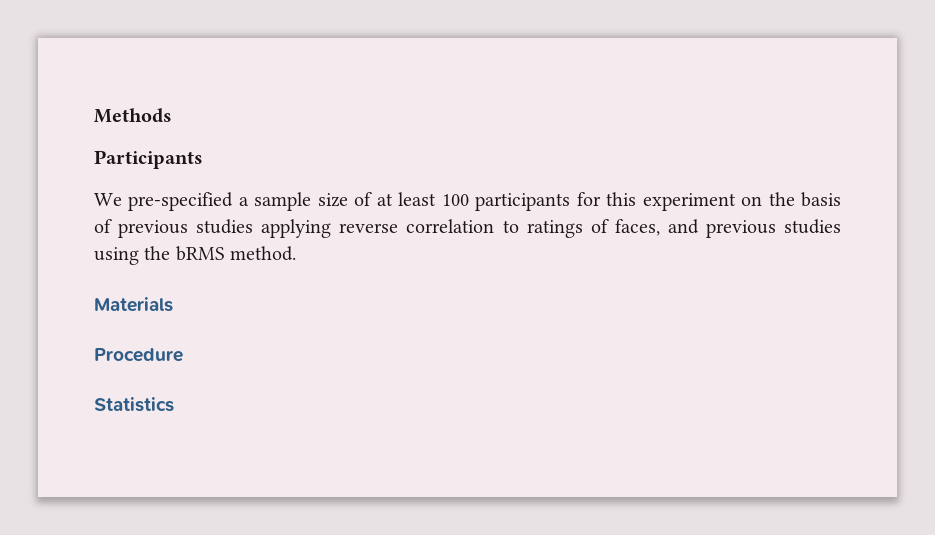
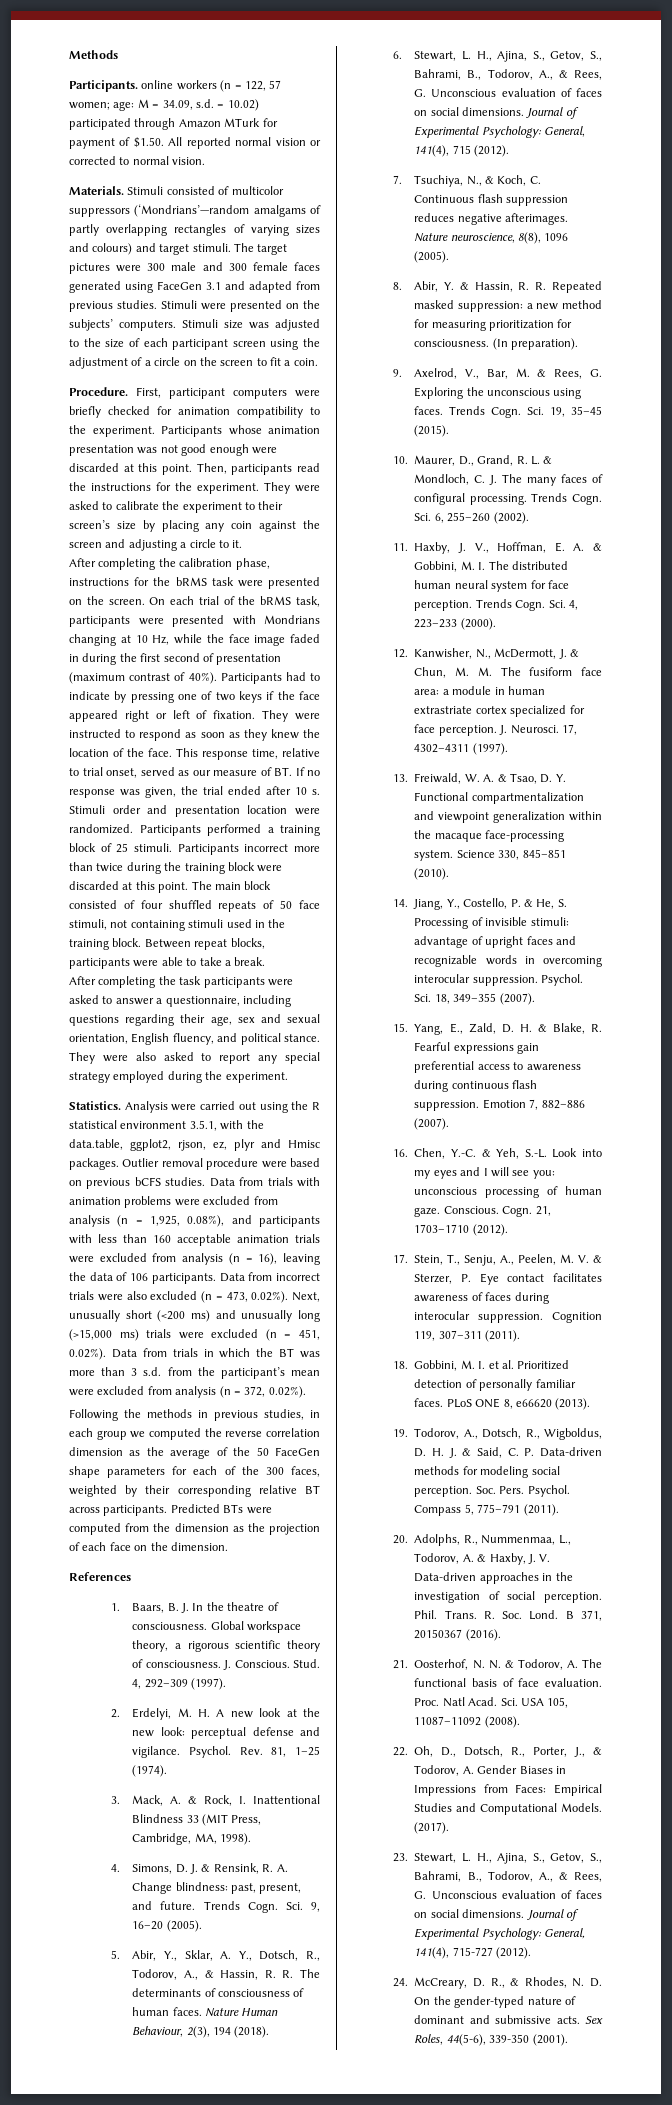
[94,150,203,169] [94,192,841,211] [94,219,841,238] [94,246,297,265] [94,297,173,312] [94,348,183,362] [94,397,174,412] Participants // We pre-specified a sample size of at least 100 participants for this experiment on the basis of previous studies applying reverse correlation to ratings of faces, and previous studies using the bRMS method. // Materials // Procedure // Statistics -> [69,80,282,92] [69,99,259,111] [69,118,278,130] [69,137,321,149] [69,156,206,165] [69,186,284,195] [69,204,321,217] [69,224,320,236] [69,243,288,255] [69,262,320,274] [69,281,320,293] [69,300,320,312] [69,319,320,331] [69,338,320,350] [69,357,318,369] [69,387,320,399] [69,406,320,418] [69,425,320,437] [69,444,277,456] [69,463,320,475] [69,482,320,494] [69,501,284,513] [69,520,320,532] [69,539,243,551] [69,558,270,570] [69,577,320,589] [69,596,320,607] [69,615,320,627] [69,634,320,646] [69,653,282,665] [69,672,320,684] [69,691,321,703] [69,710,320,722] [69,729,320,741] [69,748,320,760] [69,767,320,778] [69,786,320,798] [69,805,320,817] [69,824,320,836] [69,843,320,855] [69,862,283,874] [69,881,272,893] [69,900,320,912] [69,919,286,931] [69,938,265,950] [69,957,266,969] [69,976,293,988] [69,995,291,1007] [69,1014,320,1026] [69,1033,320,1045] [69,1052,320,1064] [69,1071,288,1083] [69,1101,320,1113] [69,1120,264,1131] [69,1139,320,1151] [69,1158,320,1170] [69,1177,320,1189] [69,1196,278,1208] [69,1215,320,1227] [69,1234,320,1246] [69,1253,320,1265] [69,1272,320,1284] [69,1291,320,1303] [69,1310,320,1322] [69,1329,321,1341] [69,1348,320,1360] [69,1367,320,1379] [69,1386,306,1398] [69,1409,320,1421] [69,1428,320,1440] [69,1447,320,1459] [69,1466,320,1478] [69,1485,320,1497] [69,1504,272,1516] [69,1523,320,1535] [69,1542,228,1551] [69,1572,131,1581] [111,1602,279,1613] [132,1621,302,1633] [132,1640,320,1652] [132,1659,320,1670] [132,1678,227,1690] [111,1708,320,1720] [132,1727,320,1739] [132,1746,320,1758] [132,1765,168,1777] [111,1795,320,1806] [132,1814,262,1826] [132,1833,252,1845] [111,1863,288,1874] [132,1882,302,1894] [132,1901,320,1913] [132,1920,202,1932] [111,1950,320,1961] [132,1969,320,1980] [132,1988,305,1997] [132,2007,279,2017] [132,2026,270,2038] [393,51,602,62] [414,69,602,80] [414,88,602,97] [414,107,579,119] [414,126,586,138] [414,145,510,157] [393,175,541,187] [414,194,569,206] [414,213,569,225] [414,232,569,244] [414,251,450,263] [393,281,602,293] [414,300,602,312] [414,319,573,331] [414,338,579,350] [393,368,602,379] [414,387,582,399] [414,406,602,418] [414,425,450,437] [393,455,553,466] [414,474,603,486] [414,493,602,505] [414,512,529,524] [393,542,602,554] [414,561,568,572] [414,580,569,592] [414,599,578,611] [414,618,496,630] [393,648,579,659] [414,667,602,678] [414,686,545,695] [414,705,585,717] [414,724,577,736] [414,743,508,755] [393,773,566,784] [414,792,584,804] [414,811,602,823] [414,830,565,842] [414,849,566,861] [414,868,450,880] [393,898,567,910] [414,917,569,929] [414,936,576,948] [414,955,602,967] [414,974,584,986] [414,993,535,1005] [393,1023,602,1035] [414,1042,540,1054] [414,1061,581,1073] [414,1080,538,1092] [414,1099,585,1111] [414,1118,450,1130] [393,1148,602,1159] [414,1167,555,1179] [414,1186,602,1198] [414,1206,551,1217] [414,1224,508,1236] [393,1254,602,1266] [414,1273,602,1285] [414,1292,549,1304] [414,1311,602,1323] [414,1330,521,1342] [393,1360,570,1371] [414,1379,576,1391] [414,1398,591,1410] [393,1428,602,1440] [414,1447,602,1458] [414,1466,560,1478] [414,1485,570,1497] [414,1504,559,1516] [393,1534,571,1546] [414,1553,551,1565] [414,1572,573,1584] [414,1591,602,1603] [414,1610,602,1621] [414,1629,501,1641] [393,1659,602,1670] [414,1678,602,1687] [414,1697,569,1708] [414,1716,520,1728] [393,1746,602,1757] [414,1765,566,1776] [414,1784,602,1796] [414,1803,602,1815] [414,1822,450,1834] [393,1853,602,1864] [414,1871,602,1882] [414,1890,602,1899] [414,1909,579,1921] [414,1928,586,1940] [414,1947,532,1959] [393,1977,602,1989] [414,1996,576,2008] [414,2015,603,2024] [414,2034,568,2046] Participants. online workers (n = 122, 57 women; age: M = 34.09, s.d. = 10.02) participated through Amazon MTurk for payment of $1.50. All reported normal vision or corrected to normal vision. // Materials. Stimuli consisted of multicolor suppressors (‘Mondrians’—random amalgams of partly overlapping rectangles of varying sizes and colours) and target stimuli. The target pictures were 300 male and 300 female faces generated using FaceGen 3.1 and adapted from previous studies. Stimuli were presented on the subjects’ computers. Stimuli size was adjusted to the size of each participant screen using the adjustment of a circle on the screen to fit a coin. // Procedure. First, participant computers were briefly checked for animation compatibility to the experiment. Participants whose animation presentation was not good enough were discarded at this point. Then, participants read the instructions for the experiment. They were asked to calibrate the experiment to their screen’s size by placing any coin against the screen and adjusting a circle to it. // After completing the calibration phase, instructions for the bRMS task were presented on the screen. On each trial of the bRMS task, participants were presented with Mondrians changing at 10 Hz, while the face image faded in during the first second of presentation (maximum contrast of 40%). Participants had to indicate by pressing one of two keys if the face appeared right or left of fixation. They were instructed to respond as soon as they knew the location of the face. This response time, relative to trial onset, served as our measure of BT. If no response was given, the trial ended after 10 s. Stimuli order and presentation location were randomized. Participants performed a training block of 25 stimuli. Participants incorrect more than twice during the training block were discarded at this point. The main block consisted of four shuffled repeats of 50 face stimuli, not containing stimuli used in the training block. Between repeat blocks, participants were able to take a break. // After completing the task participants were asked to answer a questionnaire, including questions regarding their age, sex and sexual orientation, English fluency, and political stance. They were also asked to report any special strategy employed during the experiment. // Statistics. Analysis were carried out using the R statistical environment 3.5.1, with the data.table, ggplot2, rjson, ez, plyr and Hmisc packages. Outlier removal procedure were based on previous bCFS studies. Data from trials with animation problems were excluded from analysis (n = 1,925, 0.08%), and participants with less than 160 acceptable animation trials were excluded from analysis (n = 16), leaving the data of 106 participants. Data from incorrect trials were also excluded (n = 473, 0.02%). Next, unusually short (<200 ms) and unusually long (>15,000 ms) trials were excluded (n = 451, 0.02%). Data from trials in which the BT was more than 3 s.d. from the participant’s mean were excluded from analysis (n = 372, 0.02%). // Following the methods in previous studies, in each group we computed the reverse correlation dimension as the average of the 50 FaceGen shape parameters for each of the 300 faces, weighted by their corresponding relative BT across participants. Predicted BTs were computed from the dimension as the projection of each face on the dimension. // References // 1. Baars, B. J. In the theatre of consciousness. Global workspace theory, a rigorous scientific theory of consciousness. J. Conscious. Stud. 4, 292–309 (1997). // 2. Erdelyi, M. H. A new look at the new look: perceptual defense and vigilance. Psychol. Rev. 81, 1–25 (1974). // 3. Mack, A. & Rock, I. Inattentional Blindness 33 (MIT Press, Cambridge, MA, 1998). // 4. Simons, D. J. & Rensink, R. A. Change blindness: past, present, and future. Trends Cogn. Sci. 9, 16–20 (2005). // 5. Abir, Y., Sklar, A. Y., Dotsch, R., Todorov, A., & Hassin, R. R. The determinants of consciousness of human faces. Nature Human Behaviour, 2(3), 194 (2018). // 6. Stewart, L. H., Ajina, S., Getov, S., Bahrami, B., Todorov, A., & Rees, G. Unconscious evaluation of faces on social dimensions. Journal of Experimental Psychology: General, 141(4), 715 (2012). // 7. Tsuchiya, N., & Koch, C. Continuous flash suppression reduces negative afterimages. Nature neuroscience, 8(8), 1096 (2005). // 8. Abir, Y. & Hassin, R. R. Repeated masked suppression: a new method for measuring prioritization for consciousness. (In preparation). // 9. Axelrod, V., Bar, M. & Rees, G. Exploring the unconscious using faces. Trends Cogn. Sci. 19, 35–45 (2015). // 10. Maurer, D., Grand, R. L. & Mondloch, C. J. The many faces of configural processing. Trends Cogn. Sci. 6, 255–260 (2002). // 11. Haxby, J. V., Hoffman, E. A. & Gobbini, M. I. The distributed human neural system for face perception. Trends Cogn. Sci. 4, 223–233 (2000). // 12. Kanwisher, N., McDermott, J. & Chun, M. M. The fusiform face area: a module in human extrastriate cortex specialized for face perception. J. Neurosci. 17, 4302–4311 (1997). // 13. Freiwald, W. A. & Tsao, D. Y. Functional compartmentalization and viewpoint generalization within the macaque face-processing system. Science 330, 845–851 (2010). // 14. Jiang, Y., Costello, P. & He, S. Processing of invisible stimuli: advantage of upright faces and recognizable words in overcoming interocular suppression. Psychol. Sci. 18, 349–355 (2007). // 15. Yang, E., Zald, D. H. & Blake, R. Fearful expressions gain preferential access to awareness during continuous flash suppression. Emotion 7, 882–886 (2007). // 16. Chen, Y.-C. & Yeh, S.-L. Look into my eyes and I will see you: unconscious processing of human gaze. Conscious. Cogn. 21, 1703–1710 (2012). // 17. Stein, T., Senju, A., Peelen, M. V. & Sterzer, P. Eye contact facilitates awareness of faces during interocular suppression. Cognition 119, 307–311 (2011). // 18. Gobbini, M. I. et al. Prioritized detection of personally familiar faces. PLoS ONE 8, e66620 (2013). // 19. Todorov, A., Dotsch, R., Wigboldus, D. H. J. & Said, C. P. Data-driven methods for modeling social perception. Soc. Pers. Psychol. Compass 5, 775–791 (2011). // 20. Adolphs, R., Nummenmaa, L., Todorov, A. & Haxby, J. V. Data-driven approaches in the investigation of social perception. Phil. Trans. R. Soc. Lond. B 371, 20150367 (2016). // 21. Oosterhof, N. N. & Todorov, A. The functional basis of face evaluation. Proc. Natl Acad. Sci. USA 105, 11087–11092 (2008). // 22. Oh, D., Dotsch, R., Porter, J., & Todorov, A. Gender Biases in Impressions from Faces: Empirical Studies and Computational Models. (2017). // 23. Stewart, L. H., Ajina, S., Getov, S., Bahrami, B., Todorov, A., & Rees, G. Unconscious evaluation of faces on social dimensions. Journal of Experimental Psychology: General, 141(4), 715-727 (2012). // 24. McCreary, D. R., & Rhodes, N. D. On the gender-typed nature of dominant and submissive acts. Sex Roles, 44(5-6), 339-350 (2001).

